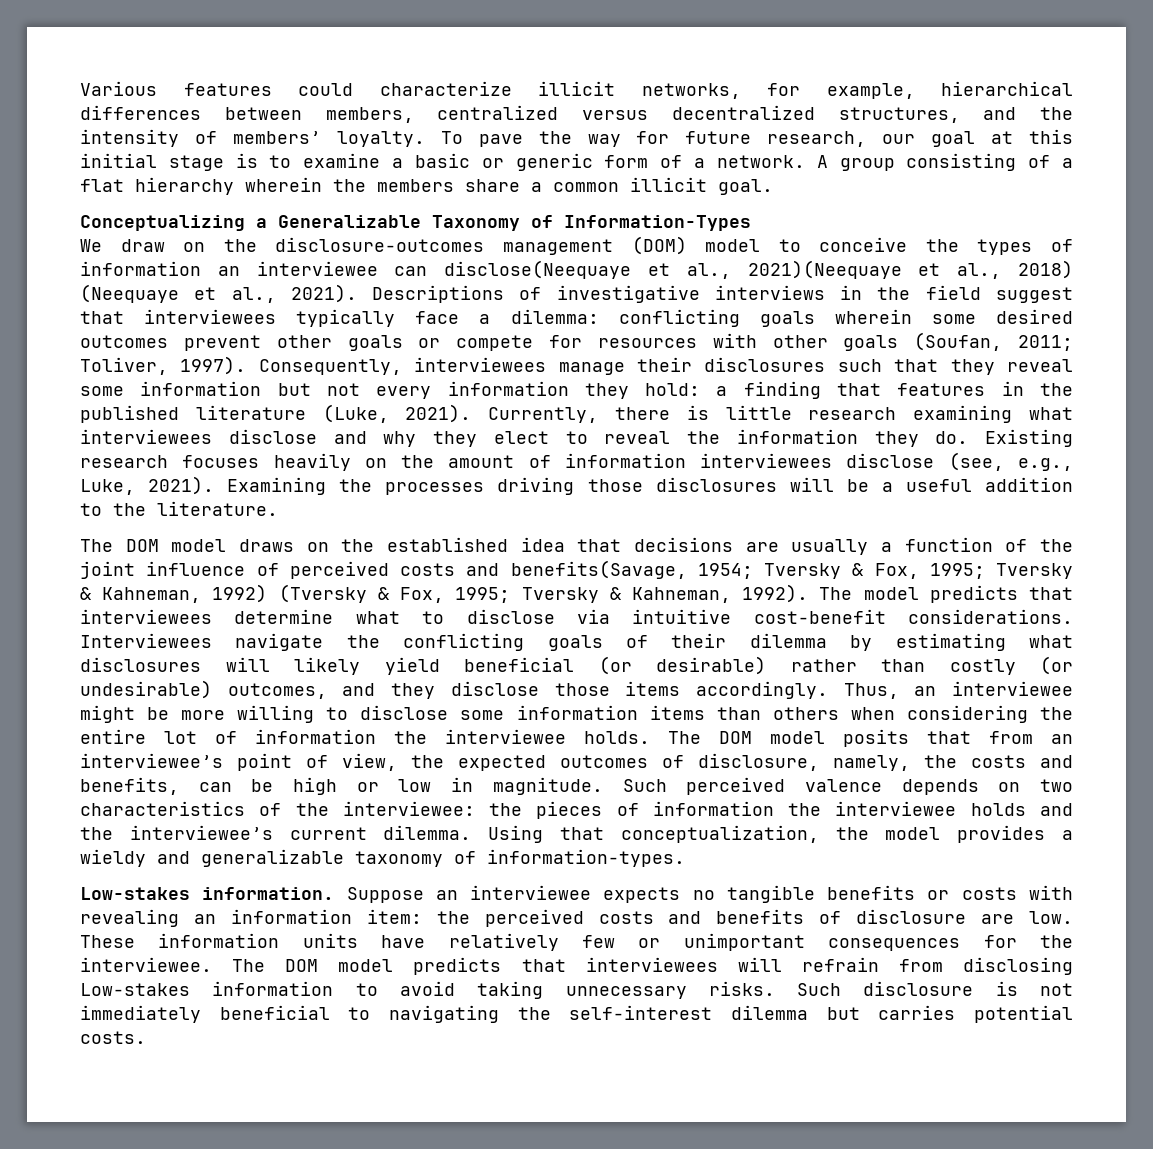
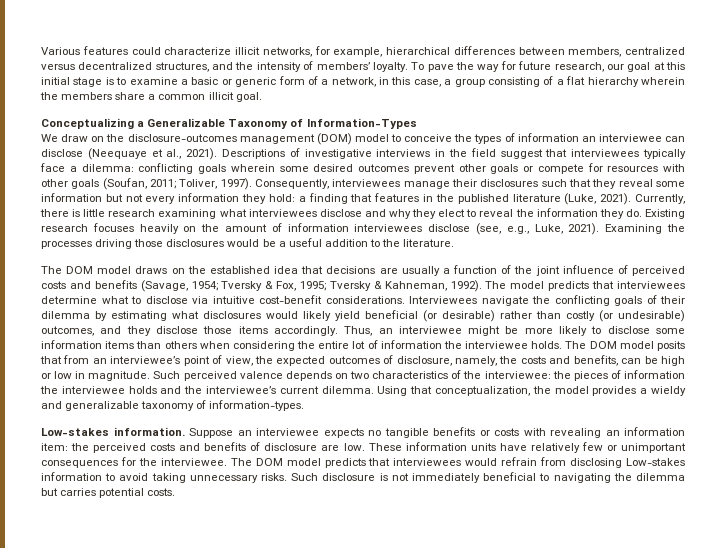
[716,155,828,168] network. A -> [331,77,452,87] network, in this case, a
[444,260,1073,279] disclose(Neequaye et al., 2021)(Neequaye et al., 2018) -> [41,149,83,157] disclose
[789,477,834,492] will -> [227,239,260,247] would
[510,560,687,579] benefits(Savage, -> [94,280,188,292] benefits (Savage,
[212,584,731,603] 1992) (Tversky & Fox, 1995; Tversky & Kahneman, -> (447, 286) none
[225,657,270,672] will -> [266,311,298,319] would
[237,705,315,723] willing -> [559,326,588,336] likely
[737,957,782,972] will -> [465,458,498,466] would
[569,1005,713,1020] self-interest -> (632, 477) none

